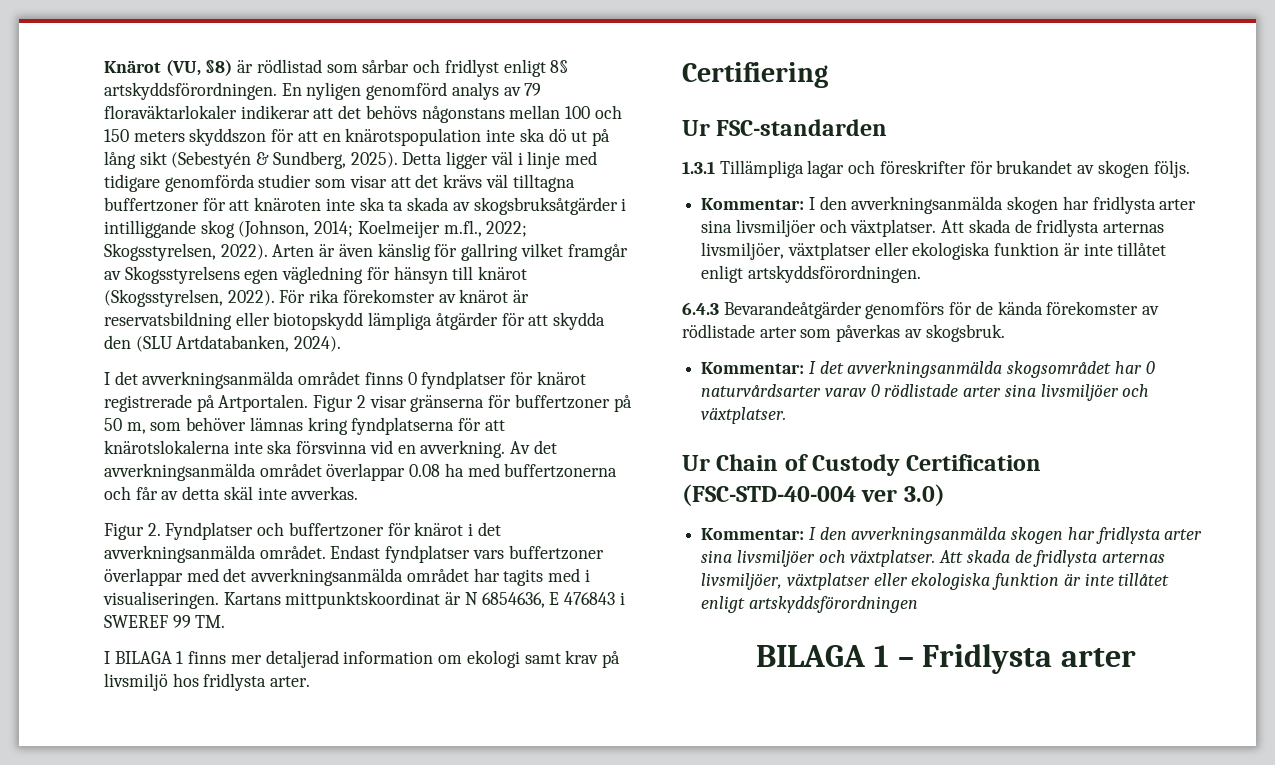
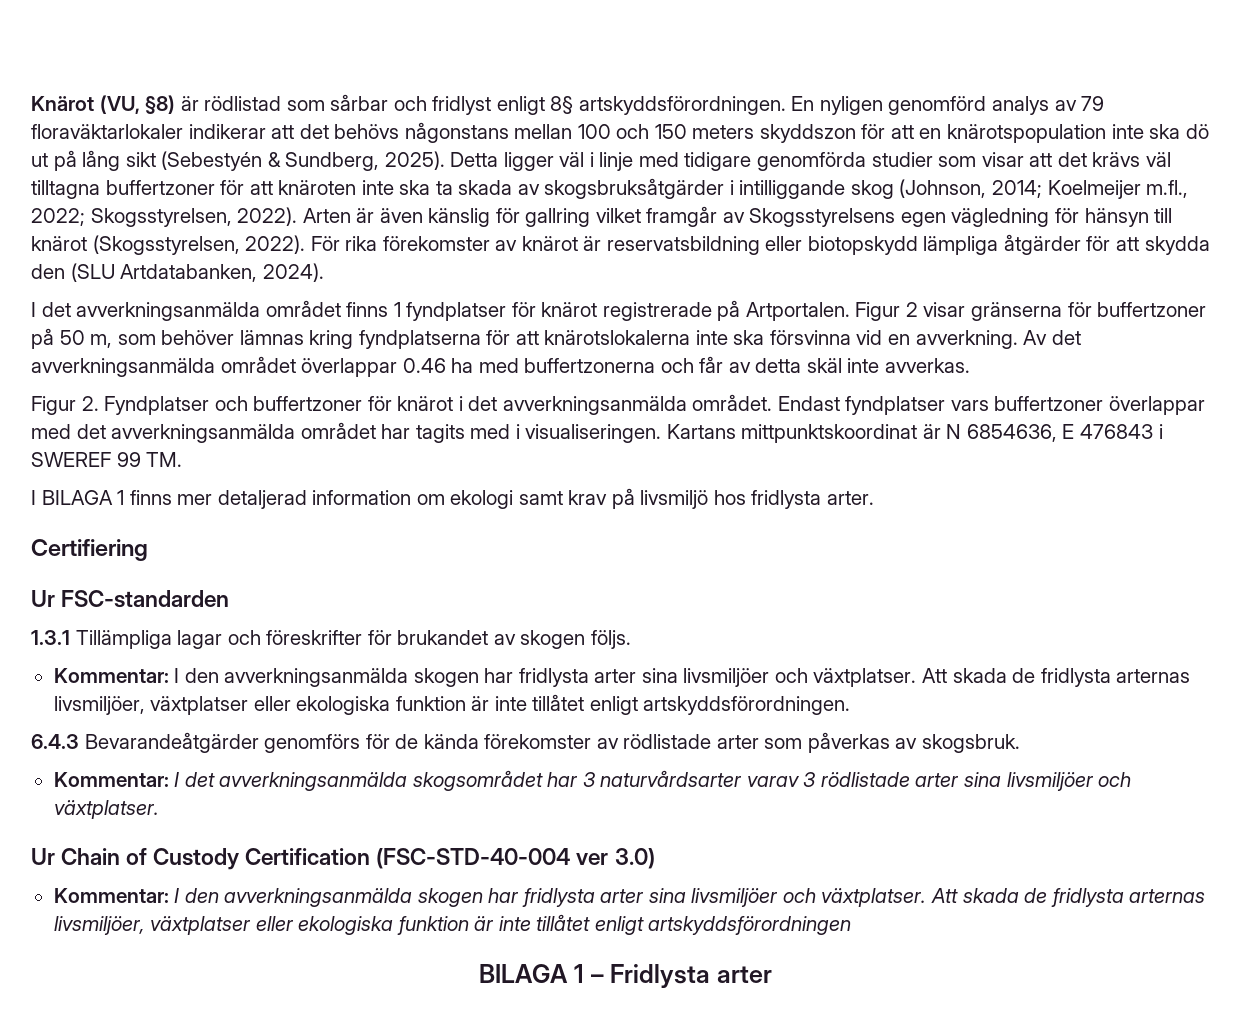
[407,372,417,385] 0 -> [393,302,401,317] 1
[409,464,441,477] 0.08 -> [402,358,446,373] 0.46
[1145,361,1155,374] 0 -> [582,772,596,787] 3
[870,384,880,397] 0 -> [803,772,817,787] 3

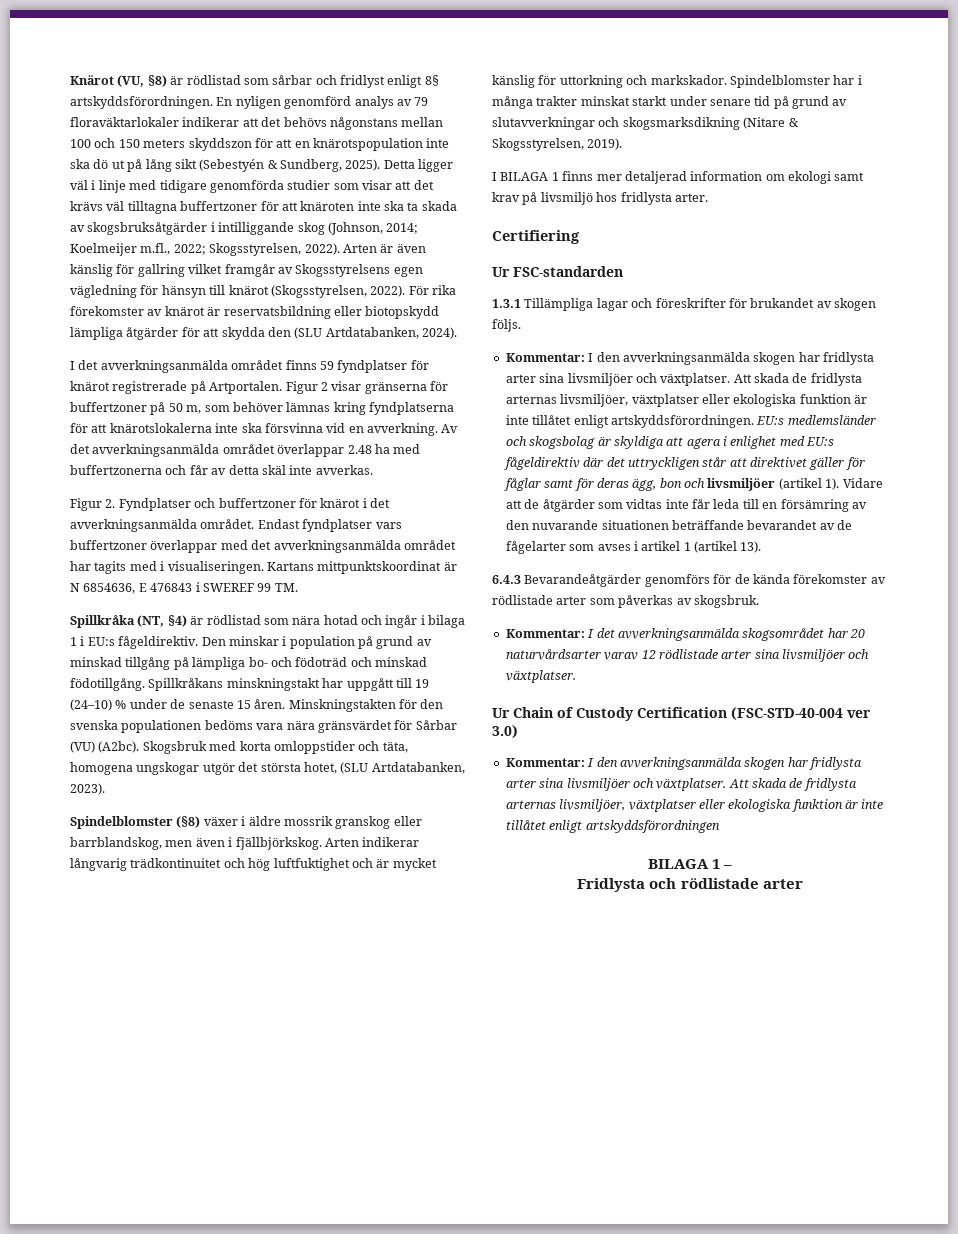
[393,302,401,317] 1 -> [319,361,334,370] 59
[402,358,446,373] 0.46 -> [347,445,372,454] 2.48
(183, 459) none -> [70,615,466,628] [70,636,432,649] [70,657,427,670] [70,678,430,691] [70,699,444,712] [70,720,457,733] [70,741,408,754] [70,762,465,775] [70,783,105,795] [70,816,422,829] [70,837,420,850] [70,858,437,871] [492,75,862,88] [492,96,848,109] [492,117,799,130] [492,138,623,151] // Spillkråka (NT, §4) är rödlistad som nära hotad och ingår i bilaga 1 i EU:s fågeldirektiv. Den minskar i population på grund av minskad tillgång på lämpliga bo- och födoträd och minskad födotillgång. Spillkråkans minskningstakt har uppgått till 19 (24–10) % under de senaste 15 åren. Minskningstakten för den svenska populationen bedöms vara nära gränsvärdet för Sårbar (VU) (A2bc). Skogsbruk med korta omloppstider och täta, homogena ungskogar utgör det största hotet, (SLU Artdatabanken, 2023). // Spindelblomster (§8) växer i äldre mossrik granskog eller barrblandskog, men även i fjällbjörkskog. Arten indikerar långvarig trädkontinuitet och hög luftfuktighet och är mycket känslig för uttorkning och markskador. Spindelblomster har i många trakter minskat starkt under senare tid på grund av slutavverkningar och skogsmarksdikning (Nitare & Skogsstyrelsen, 2019).
(851, 705) none -> [756,415,876,425] [505,436,835,449] [503,457,865,470] [503,478,883,491] [505,499,867,512] [505,520,852,530] [505,541,762,554] EU:s medlemsländer och skogsbolag är skyldiga att agera i enlighet med EU:s fågeldirektiv där det uttryckligen står att direktivet gäller för fåglar samt för deras ägg, bon och livsmiljöer (artikel 1). Vidare att de åtgärder som vidtas inte får leda till en försämring av den nuvarande situationen beträffande bevarandet av de fågelarter som avses i artikel 1 (artikel 13).
[582,772,596,787] 3 -> [850,629,865,638] 20
[803,772,817,787] 3 -> [641,650,656,659] 12
[610,964,711,988] Fridlysta -> [577,878,759,892] // Fridlysta och rödlistade

